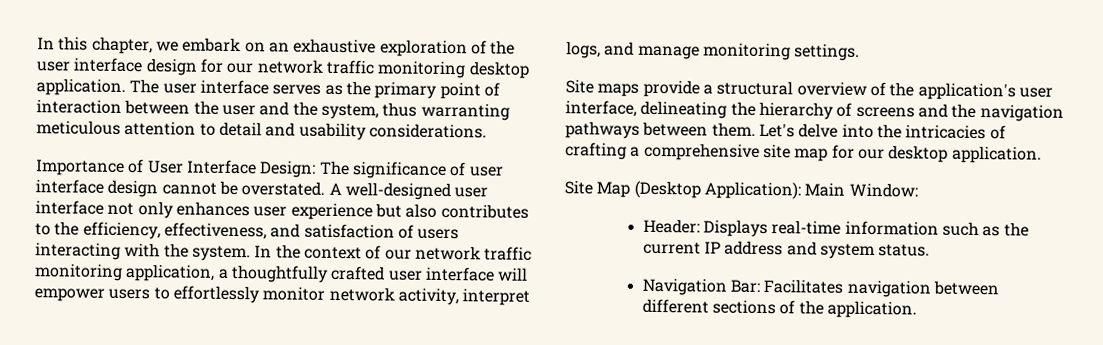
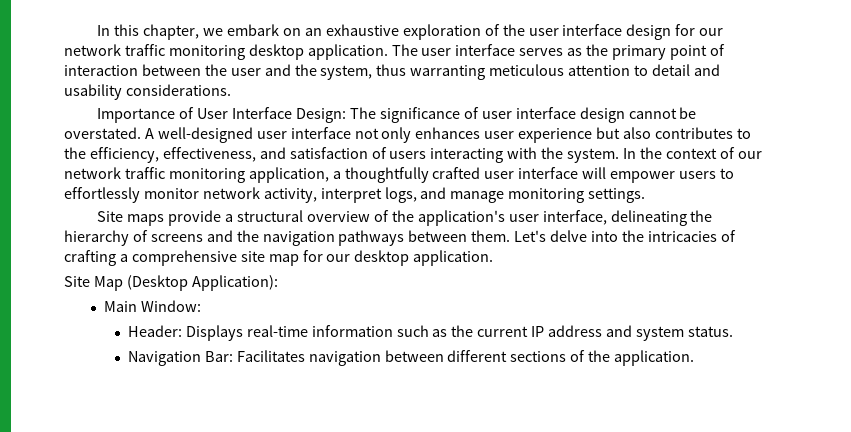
(801, 190) none -> (278, 283) //

